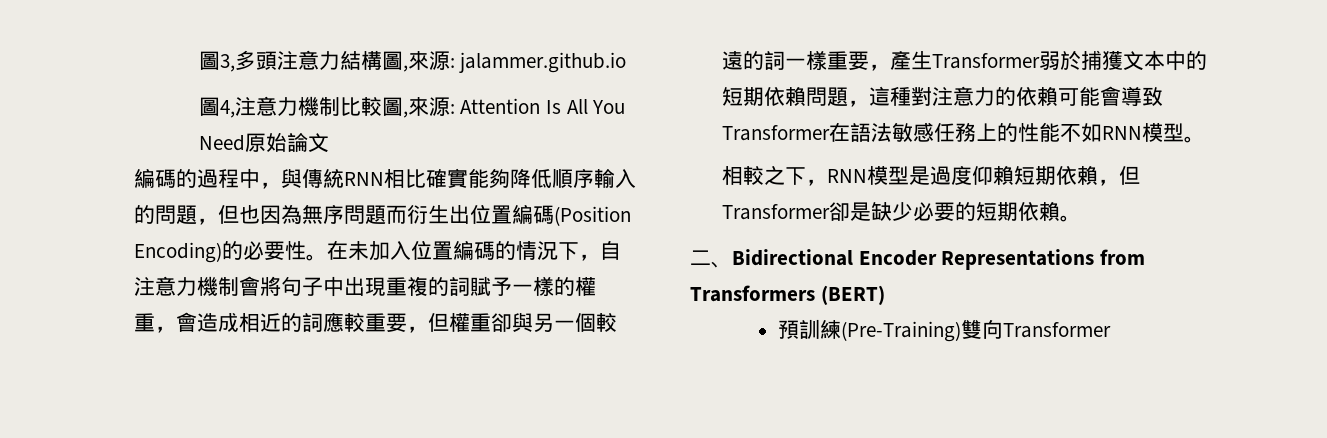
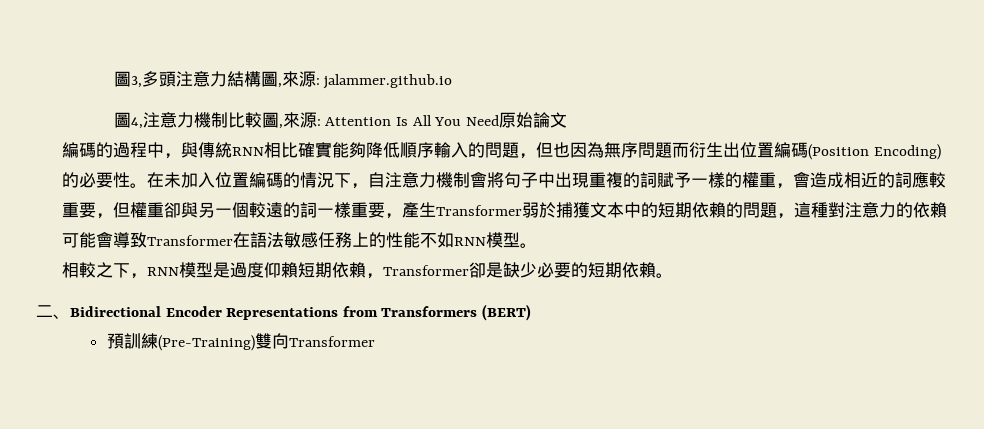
(807, 96) none -> [725,202,743,218] 的
[1119,166,1141,185] 但 -> (383, 276) none

